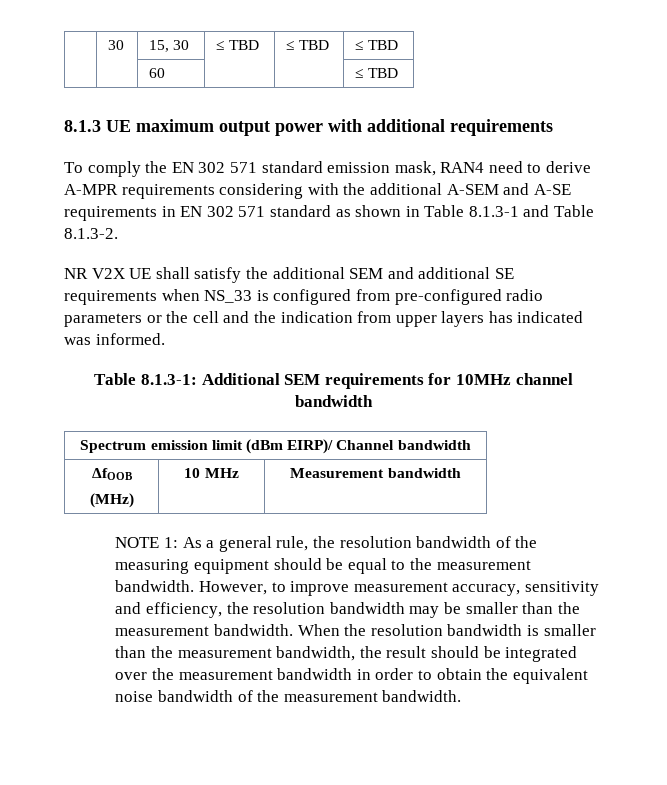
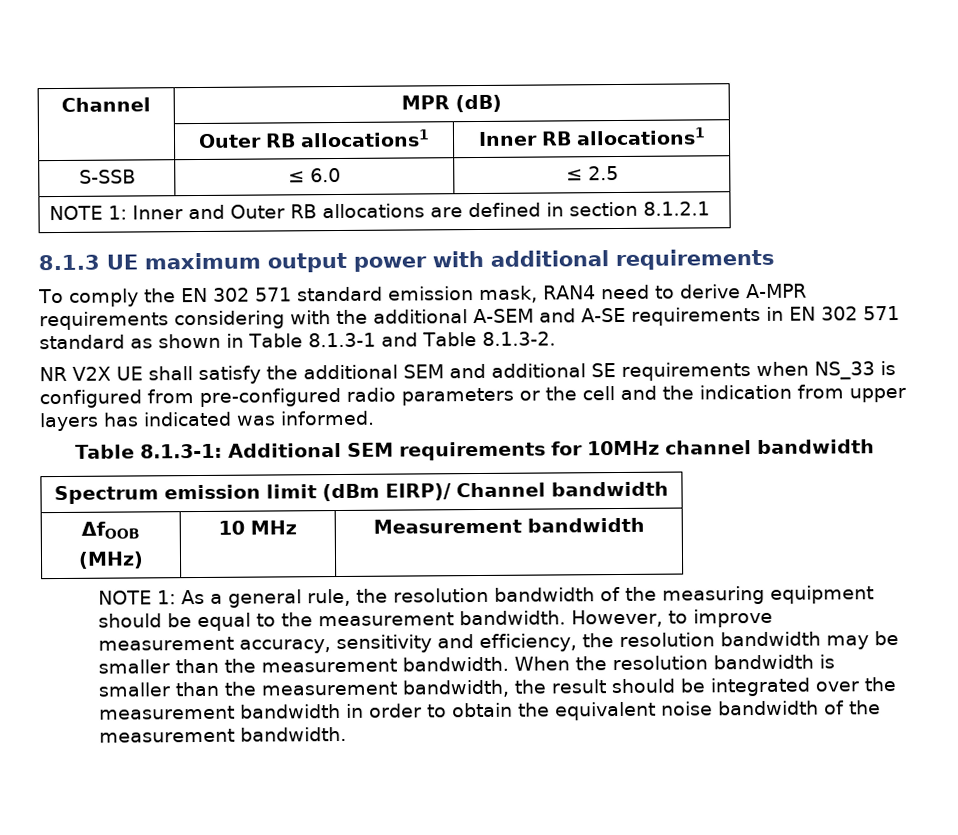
[108,40,125,50] [149,40,190,52] [216,40,260,50] [286,40,330,50] [355,40,399,50] [149,68,166,78] [355,68,399,78] | 30 | 15, 30 | ≤ TBD | ≤ TBD | ≤ TBD // | | 60 | | | ≤ TBD -> [61,97,151,112] [401,94,502,113] [198,129,430,148] [477,127,706,146] [78,169,136,184] [288,167,341,183] [565,165,619,181] [49,201,711,221] Channel | MPR (dB) // | Outer RB allocations1 | Inner RB allocations1 // S-SSB | ≤ 6.0 | ≤ 2.5 // NOTE 1: Inner and Outer RB allocations are defined in section 8.1.2.1

